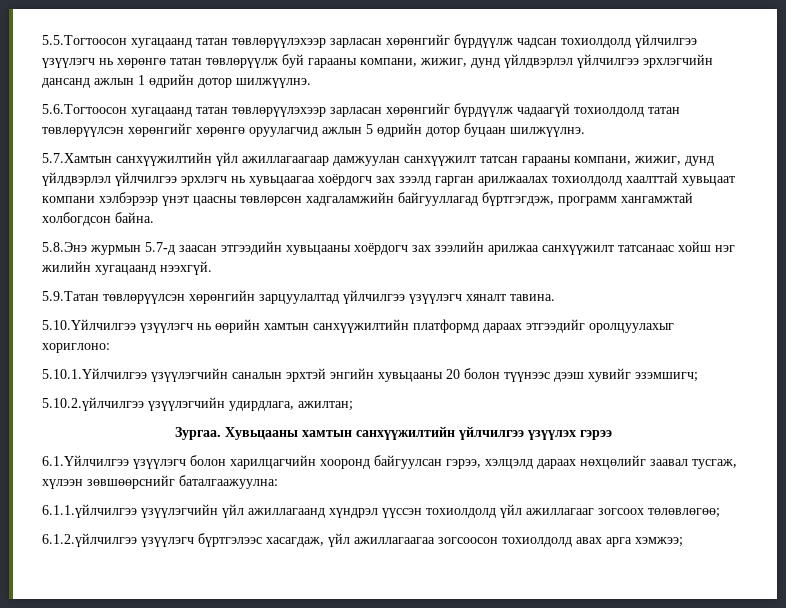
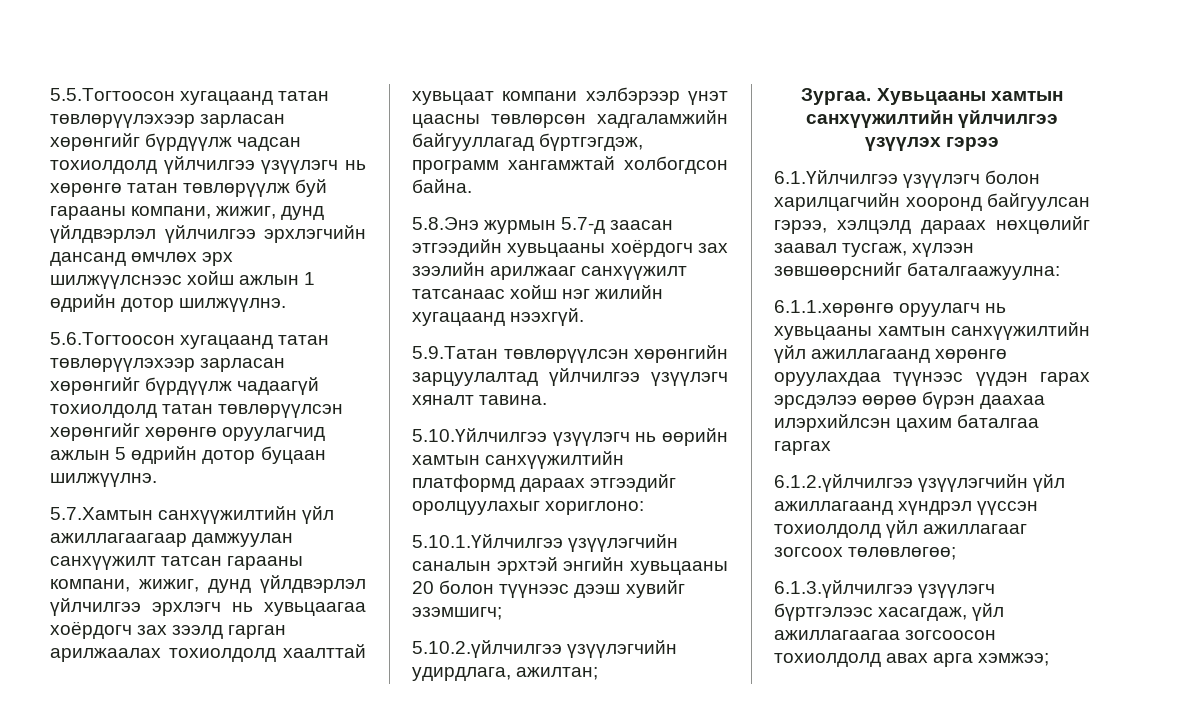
(90, 83) none -> [131,252,234,266] [50,271,235,289] өмчлөх эрх шилжүүлснээс хойш
[488,245,539,255] арилжаа -> [490,266,577,280] арилжааг
[42,504,137,518] 6.1.1.үйлчилгээ -> [774,300,1007,317] [774,322,1090,340] [774,345,1008,363] [774,372,1090,386] [774,391,1046,409] [774,414,1040,432] [774,441,831,455] [774,474,913,492] 6.1.1.хөрөнгө оруулагч нь хувьцааны хамтын санхүүжилтийн үйл ажиллагаанд хөрөнгө оруулахдаа түүнээс үүдэн гарах эрсдэлээ өөрөө бүрэн даахаа илэрхийлсэн цахим баталгаа гаргах // 6.1.2.үйлчилгээ
[42,533,137,547] 6.1.2.үйлчилгээ -> [774,580,913,598] 6.1.3.үйлчилгээ

